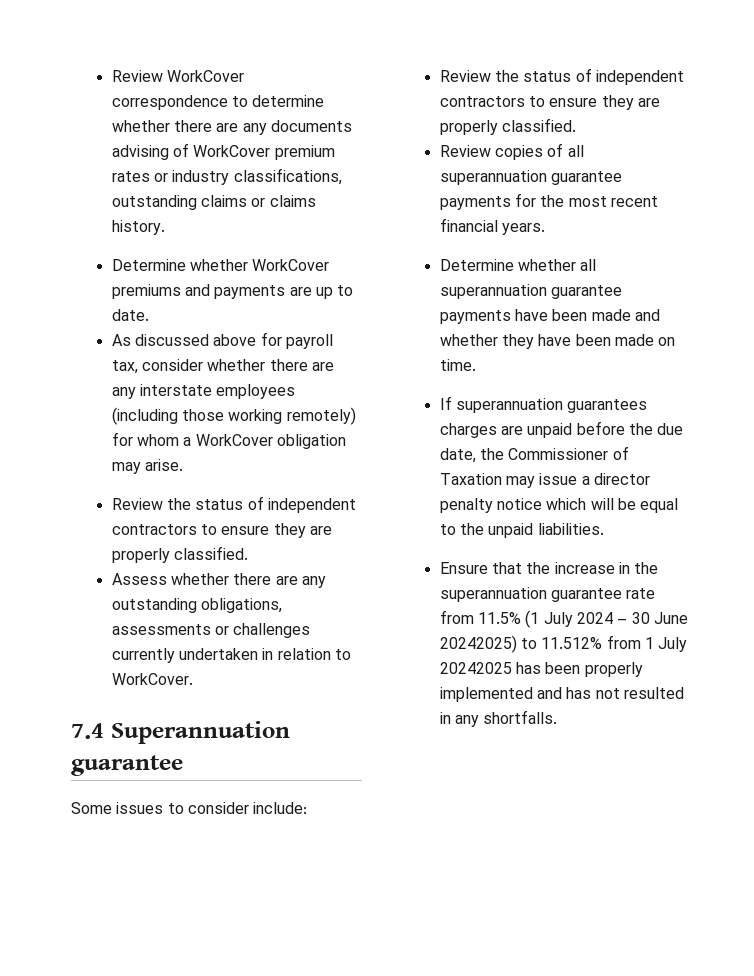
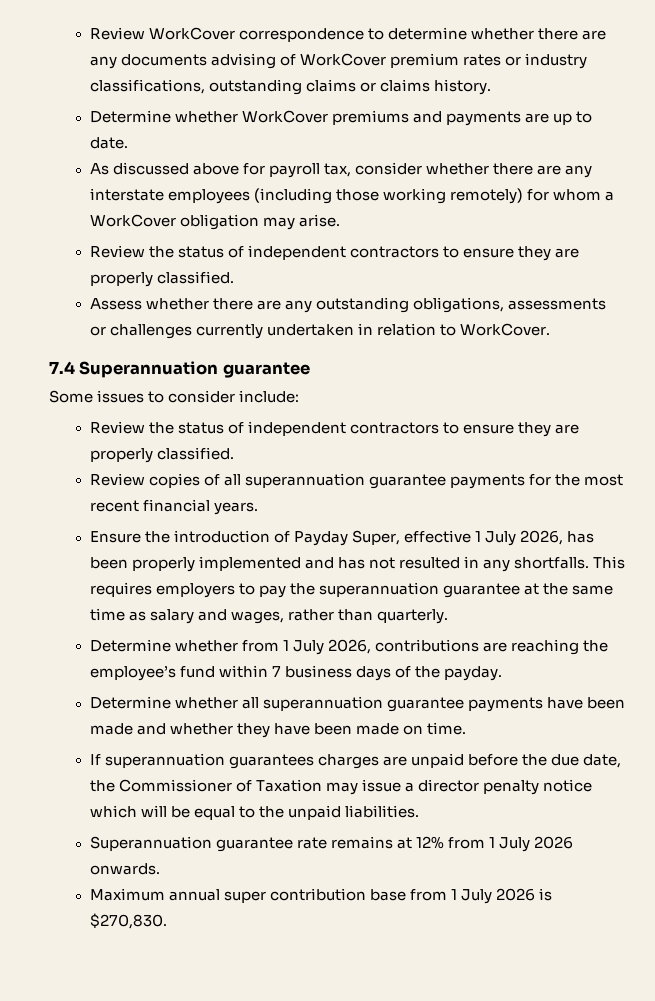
(545, 229) none -> [89,530,595,546] [89,556,626,572] [89,582,614,598] [89,608,449,624] [89,639,609,655] [89,665,503,681] // Ensure the introduction of Payday Super, effective 1 July 2026, has been properly implemented and has not resulted in any shortfalls. This requires employers to pay the superannuation guarantee at the same time as salary and wages, rather than quarterly. // Determine whether from 1 July 2026, contributions are reaching the employee’s fund within 7 business days of the payday.
[439,562,659,574] [439,587,656,602] [439,610,688,628] [439,635,688,653] [439,662,643,677] [439,687,684,702] [439,710,558,727] Ensure that the increase in the superannuation guarantee rate from 11.5% (1 July 2024 – 30 June 20242025) to 11.512% from 1 July 20242025 has been properly implemented and has not resulted in any shortfalls. -> [89,836,574,852] [89,863,160,875] [89,888,553,904] [89,913,167,929] Superannuation guarantee rate remains at 12% from 1 July 2026 onwards. // Maximum annual super contribution base from 1 July 2026 is $270,830.

